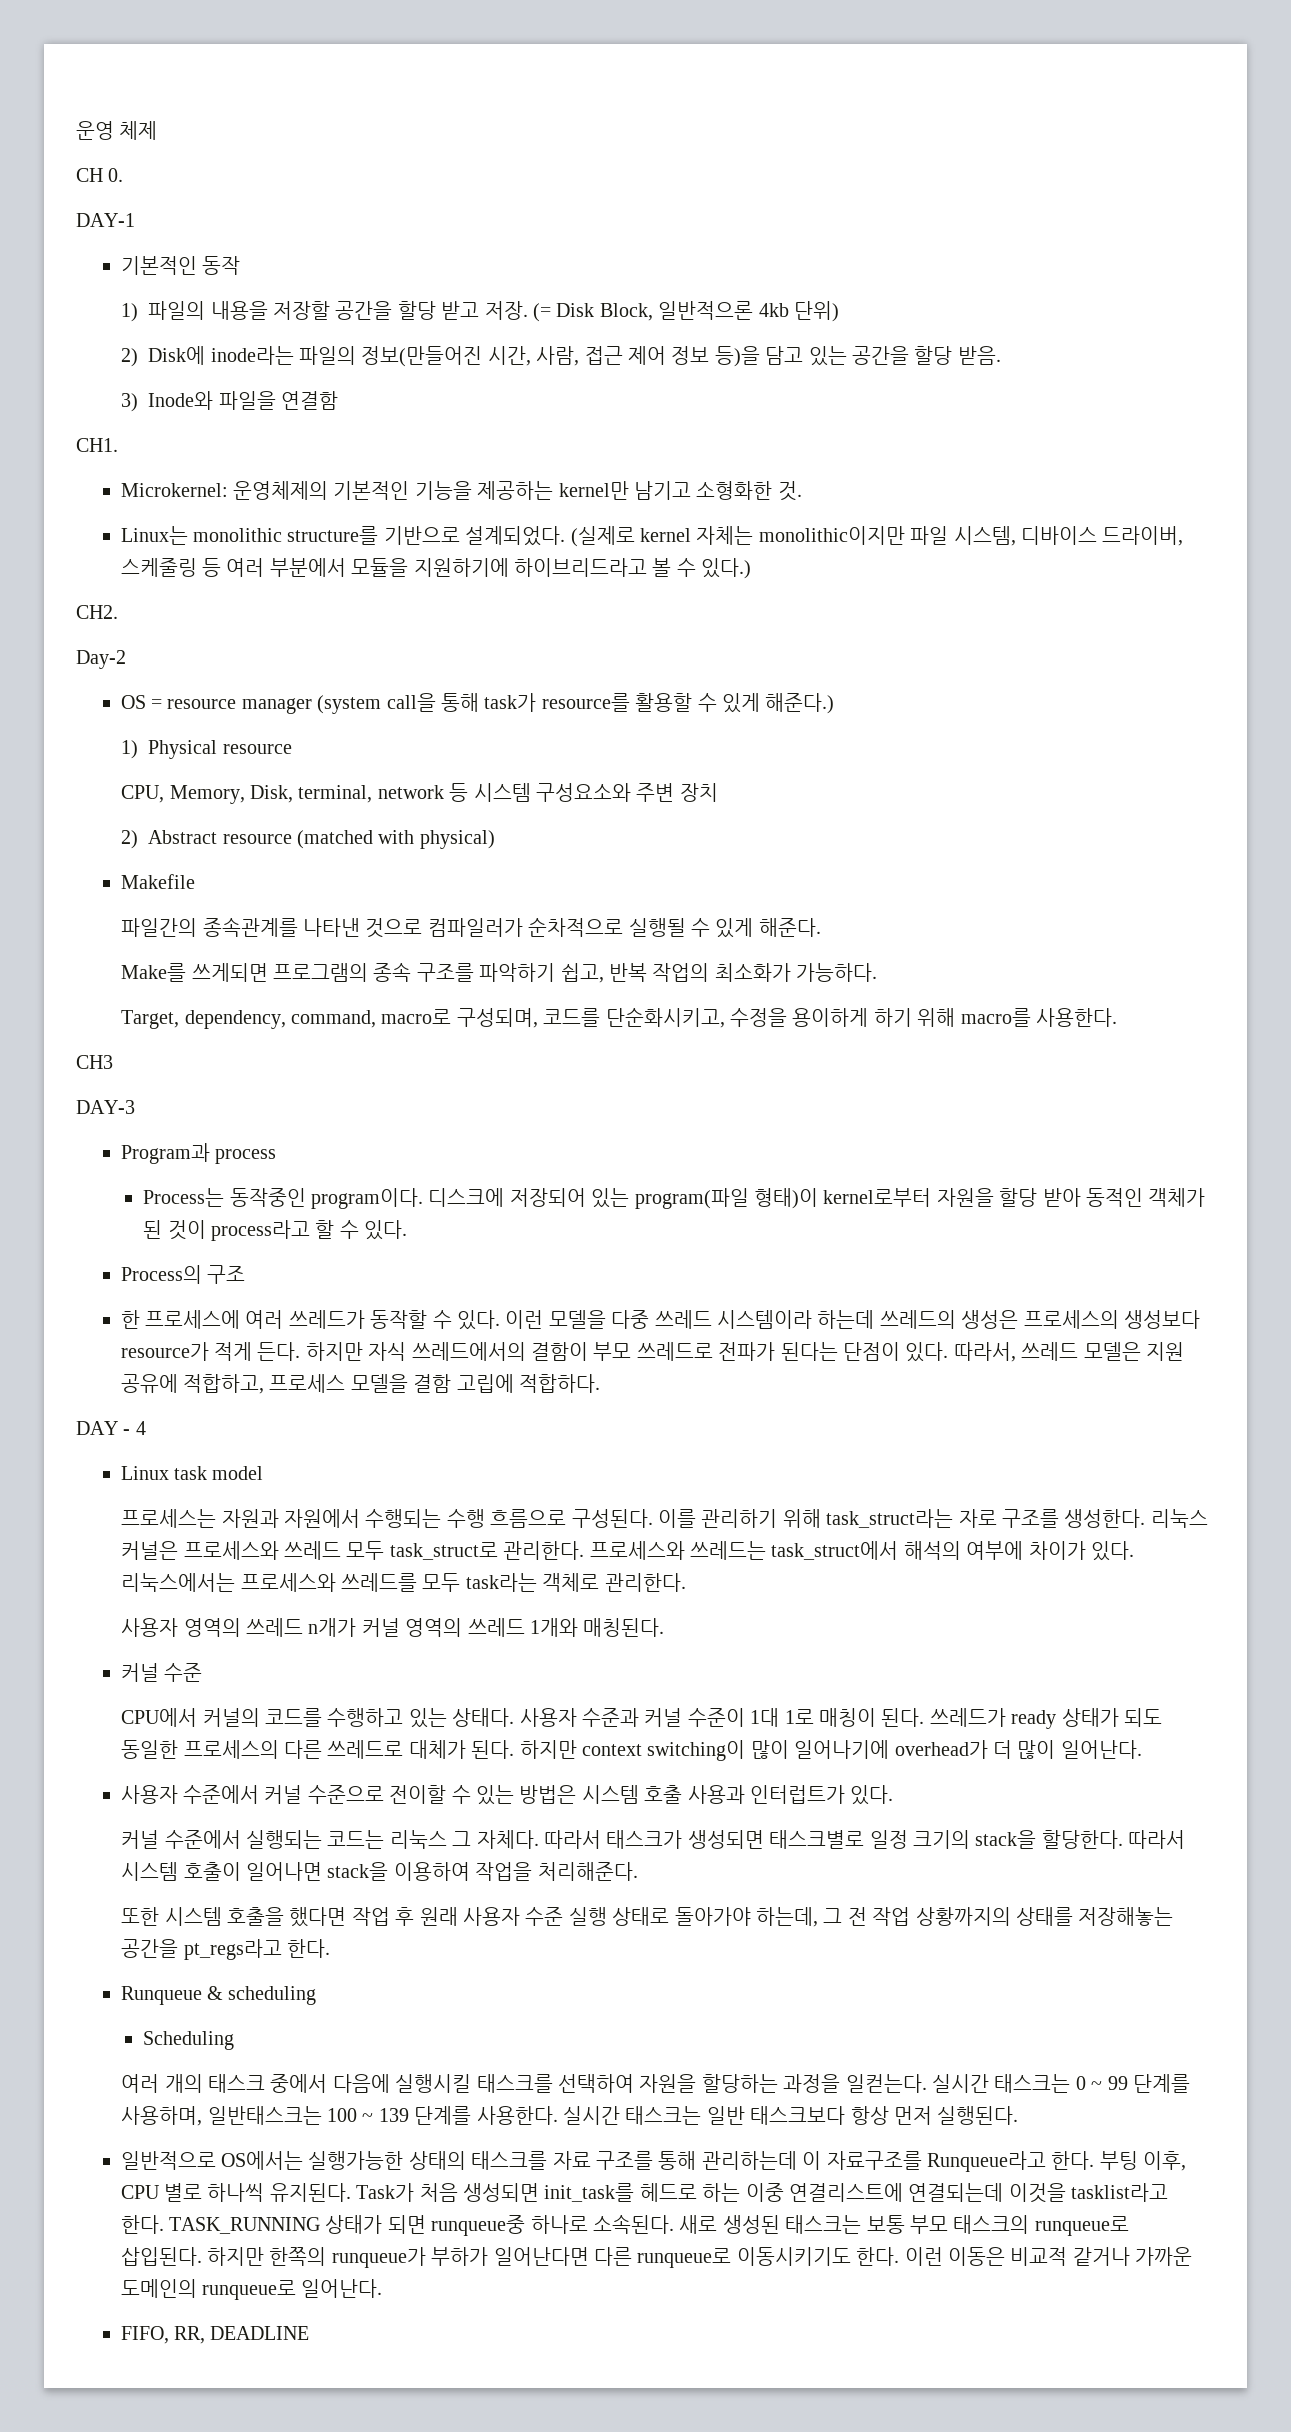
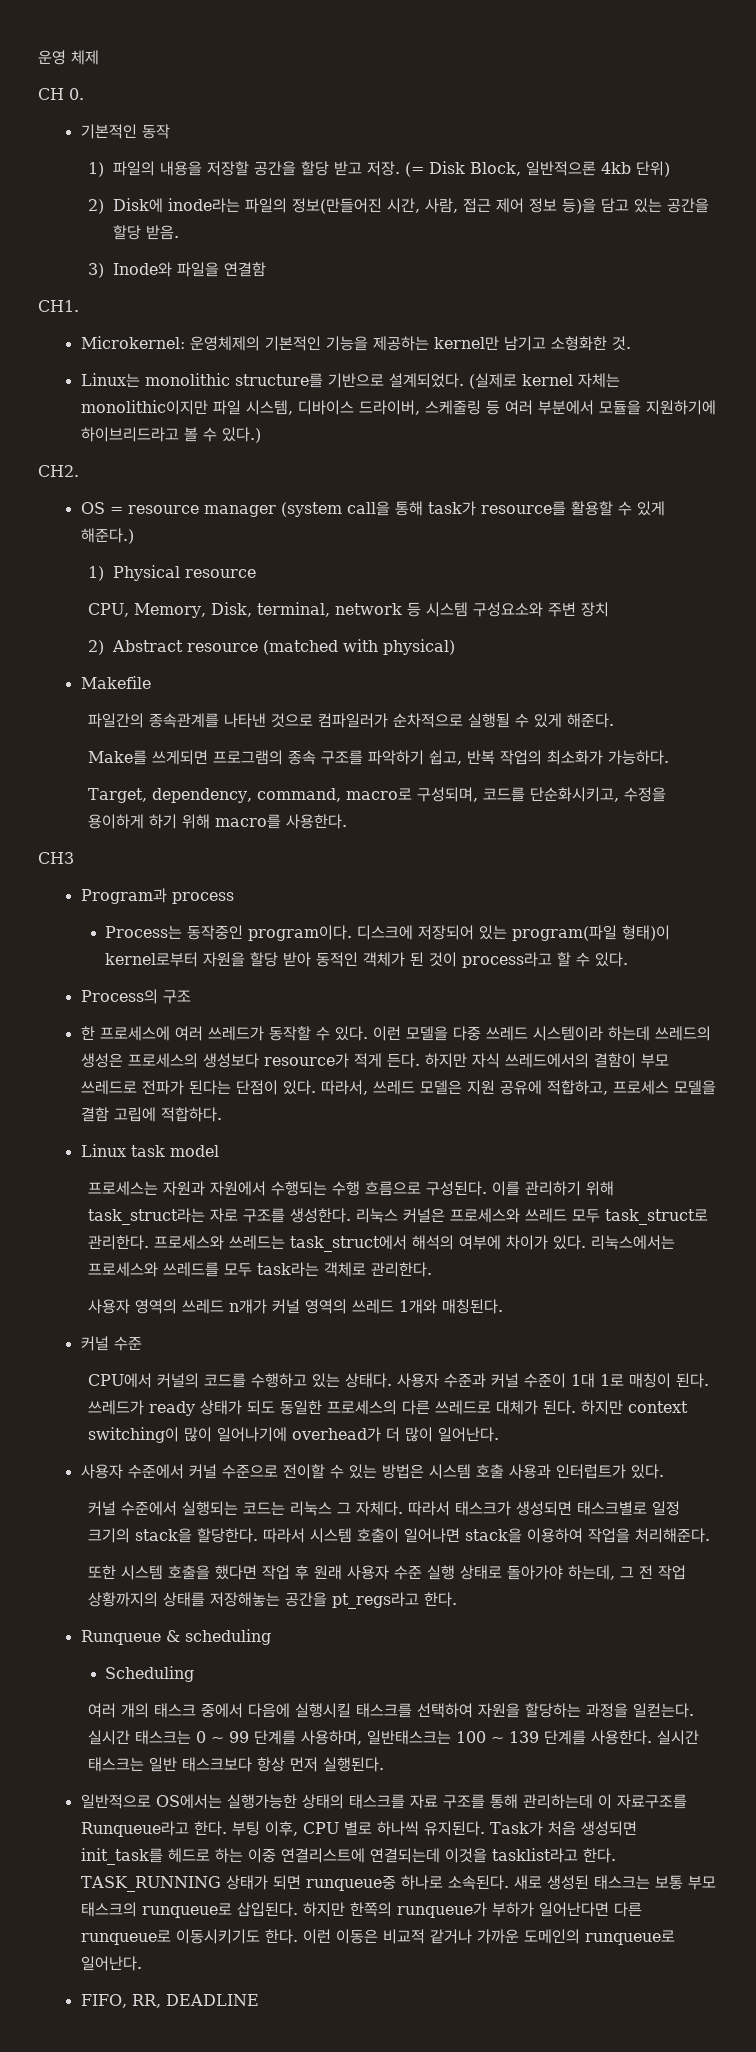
[76,213,135,227] // DAY-1 -> (84, 94) none
[76,650,126,669] // Day-2 -> (79, 471) none
[76,1100,135,1114] // DAY-3 -> (74, 858) none
[76,1421,146,1435] // DAY - 4 -> (222, 1114) none

